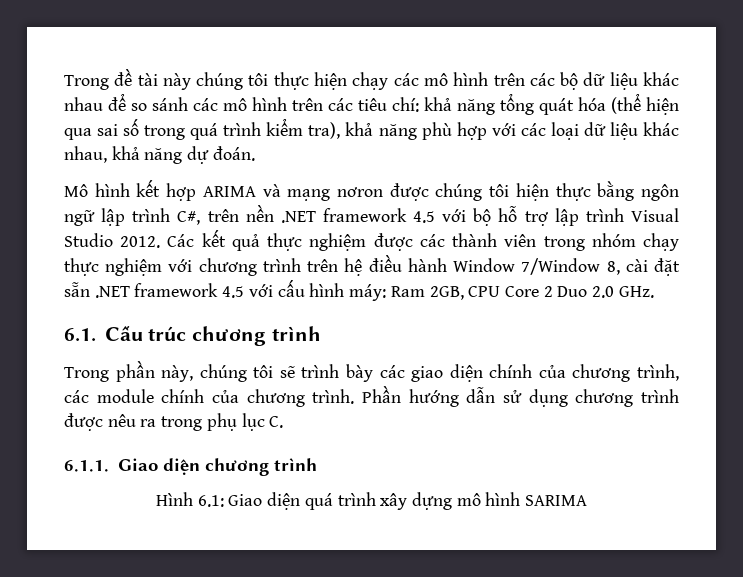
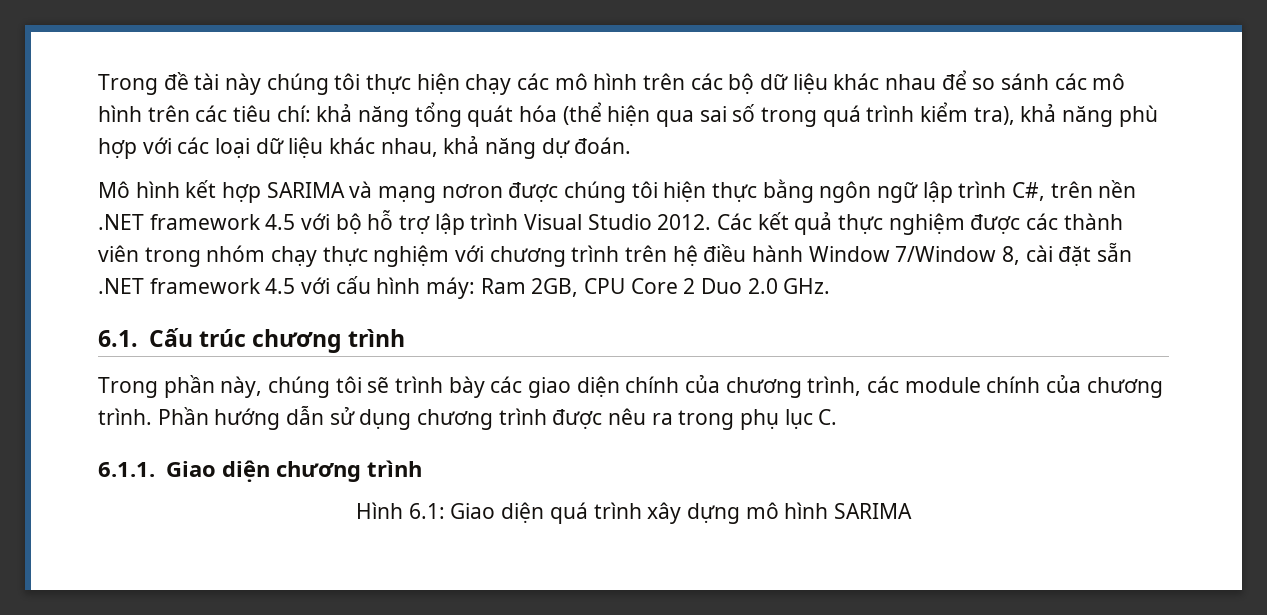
[202,186,256,197] ARIMA -> [266,182,345,198] SARIMA

